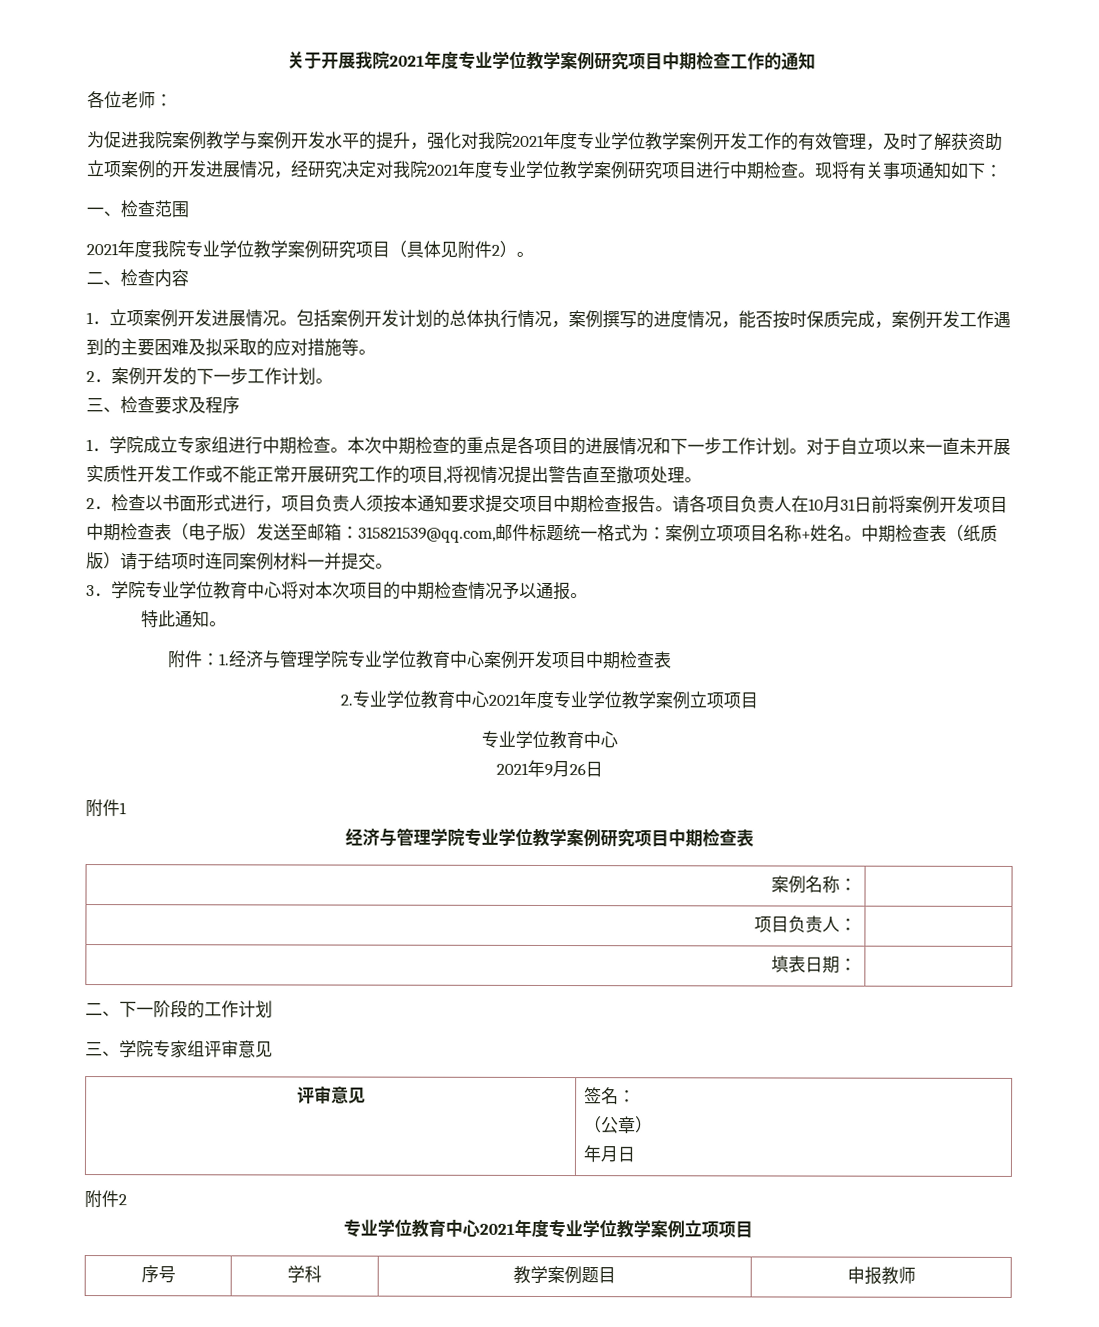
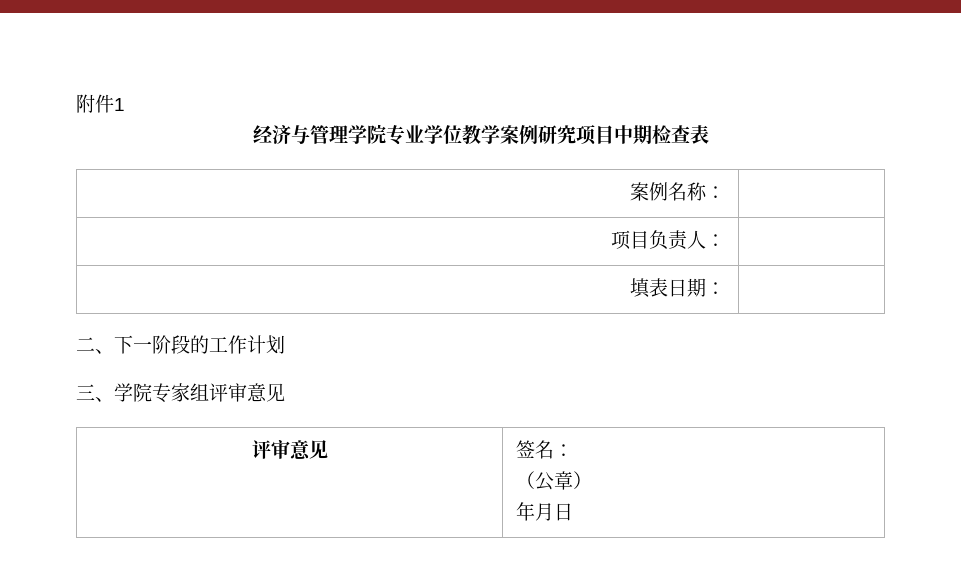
[286,50,816,71] [87,91,173,109] [87,131,1003,151] [87,160,1003,180] [86,200,189,218] [86,240,534,259] [86,269,189,288] [86,309,1011,329] [86,338,376,357] [86,367,333,386] [86,396,240,415] [86,436,1011,456] [86,465,702,485] [86,494,1008,514] [86,523,998,543] [86,552,393,571] [86,581,588,601] [140,610,227,628] [167,650,673,670] [340,690,758,710] [480,730,618,750] [495,759,603,778] 关于开展我院2021年度专业学位教学案例研究项目中期检查工作的通知 // 各位老师： // 为促进我院案例教学与案例开发水平的提升，强化对我院2021年度专业学位教学案例开发工作的有效管理，及时了解获资助立项案例的开发进展情况，经研究决定对我院2021年度专业学位教学案例研究项目进行中期检查。现将有关事项通知如下： // 一、检查范围 // 2021年度我院专业学位教学案例研究项目（具体见附件2）。 // 二、检查内容 // 1．立项案例开发进展情况。包括案例开发计划的总体执行情况，案例撰写的进度情况，能否按时保质完成，案例开发工作遇到的主要困难及拟采取的应对措施等。 // 2．案例开发的下一步工作计划。 // 三、检查要求及程序 // 1．学院成立专家组进行中期检查。本次中期检查的重点是各项目的进展情况和下一步工作计划。对于自立项以来一直未开展实质性开发工作或不能正常开展研究工作的项目,将视情况提出警告直至撤项处理。 // 2．检查以书面形式进行，项目负责人须按本通知要求提交项目中期检查报告。请各项目负责人在10月31日前将案例开发项目中期检查表（电子版）发送至邮箱：315821539@qq.com,邮件标题统一格式为：案例立项项目名称+姓名。中期检查表（纸质版）请于结项时连同案例材料一并提交。 // 3．学院专业学位教育中心将对本次项目的中期检查情况予以通报。 // 特此通知。 // 附件：1.经济与管理学院专业学位教育中心案例开发项目中期检查表 // 2.专业学位教育中心2021年度专业学位教学案例立项项目 // 专业学位教育中心 // 2021年9月26日 // -> (76, 103) none
[84,1190,127,1209] [343,1218,753,1239] [140,1265,176,1284] [287,1265,322,1283] [513,1265,616,1285] [846,1266,916,1285] // 附件2 // 专业学位教育中心2021年度专业学位教学案例立项项目 // 序号 | 学科 | 教学案例题目 | 申报教师 -> (573, 512) none

